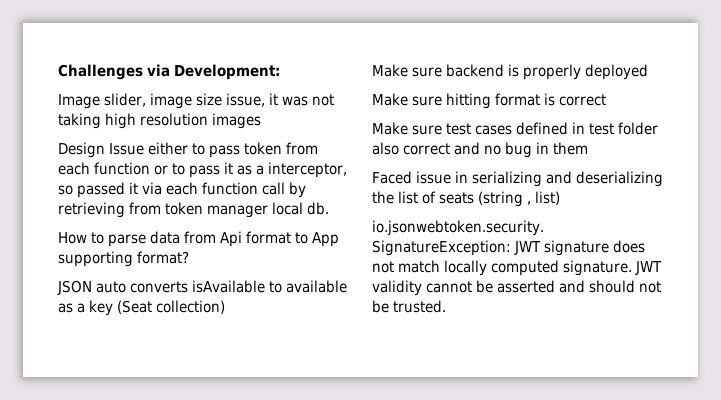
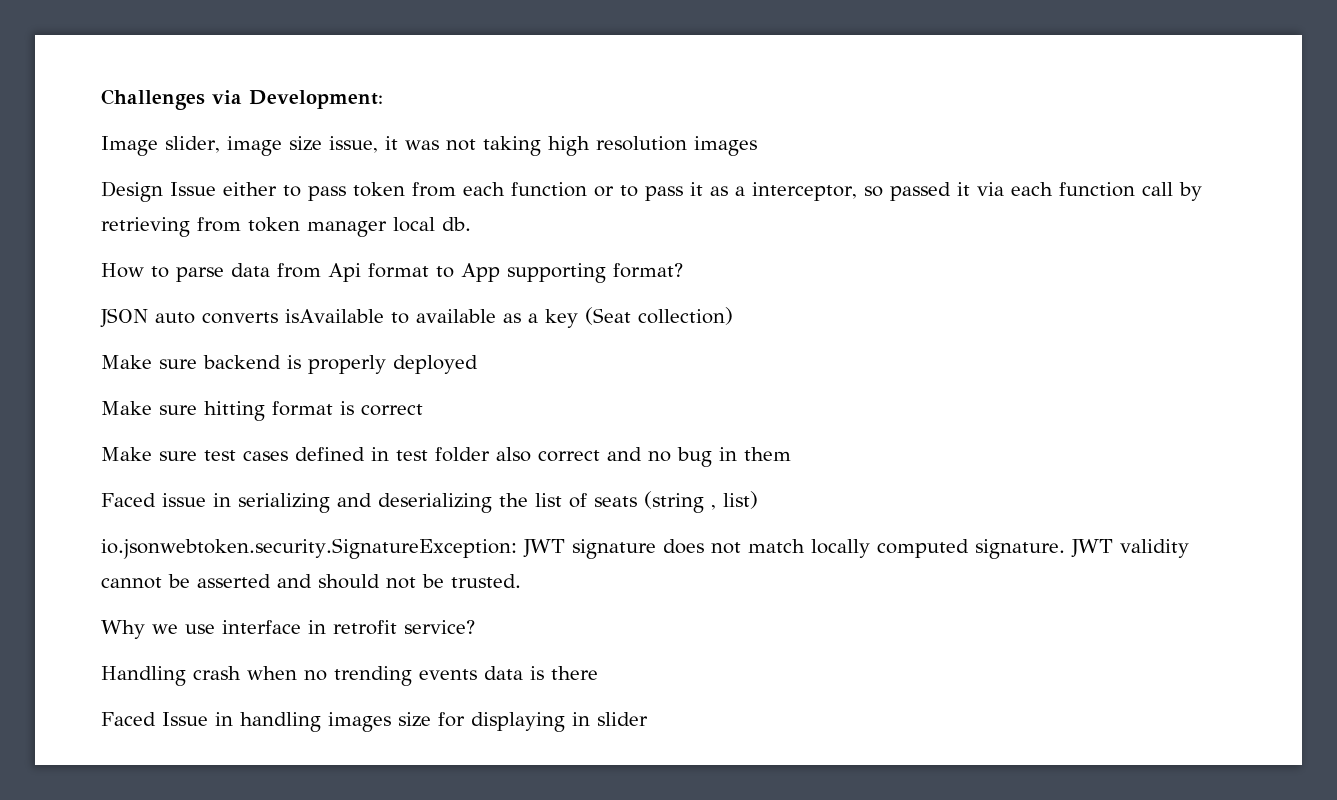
(446, 306) none -> [101,620,475,639] [101,666,598,686] [101,712,648,732] // Why we use interface in retrofit service? // Handling crash when no trending events data is there // Faced Issue in handling images size for displaying in slider

